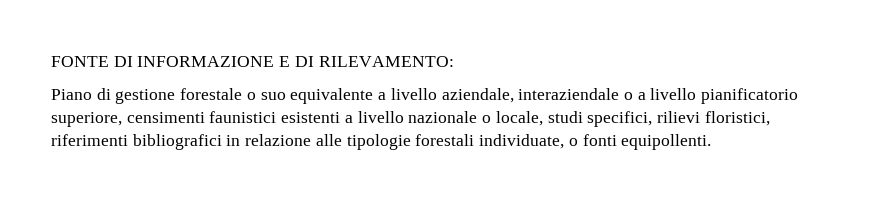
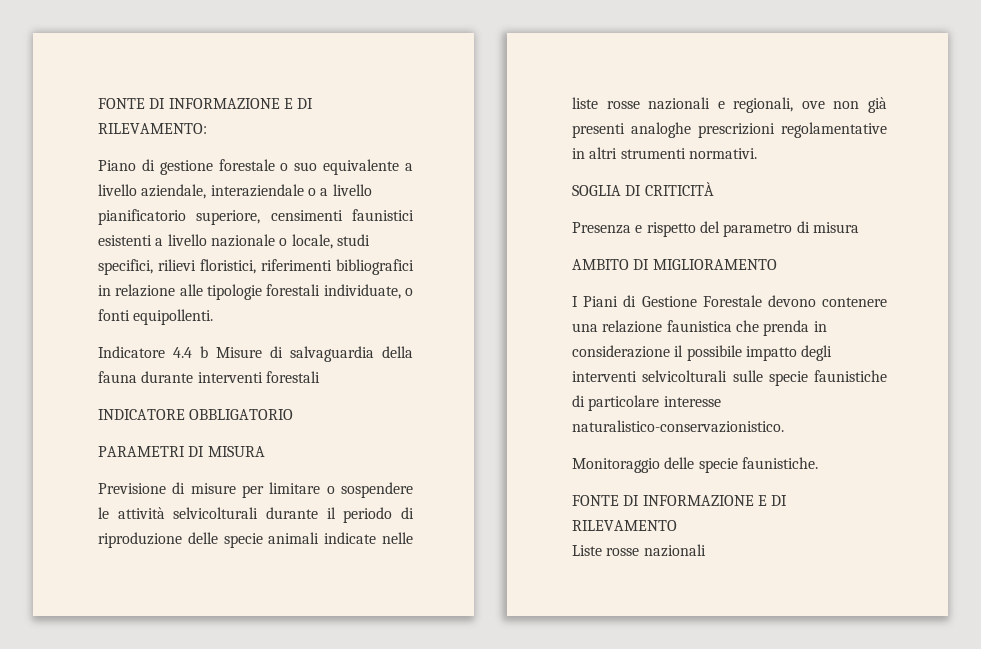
(712, 142) none -> [98,346,413,362] [98,371,320,383] [98,409,294,420] [98,446,265,457] [98,482,413,498] [98,507,414,523] [98,532,413,548] [572,97,887,113] [572,122,887,138] [572,147,757,159] [572,182,714,196] [572,221,859,237] [572,259,777,270] [572,295,887,307] [572,320,827,336] [572,345,833,361] [572,370,887,386] [572,395,721,411] [572,420,784,433] [572,457,818,473] [572,495,788,506] [572,520,677,531] [572,544,706,557] // Indicatore 4.4 b Misure di salvaguardia della fauna durante interventi forestali // INDICATORE OBBLIGATORIO // PARAMETRI DI MISURA // Previsione di misure per limitare o sospendere le attività selvicolturali durante il periodo di riproduzione delle specie animali indicate nelle liste rosse nazionali e regionali, ove non già presenti analoghe prescrizioni regolamentative in altri strumenti normativi. // SOGLIA DI CRITICITÀ // Presenza e rispetto del parametro di misura // AMBITO DI MIGLIORAMENTO // I Piani di Gestione Forestale devono contenere una relazione faunistica che prenda in considerazione il possibile impatto degli interventi selvicolturali sulle specie faunistiche di particolare interesse naturalistico-conservazionistico. // Monitoraggio delle specie faunistiche. // FONTE DI INFORMAZIONE E DI RILEVAMENTO // Liste rosse nazionali

